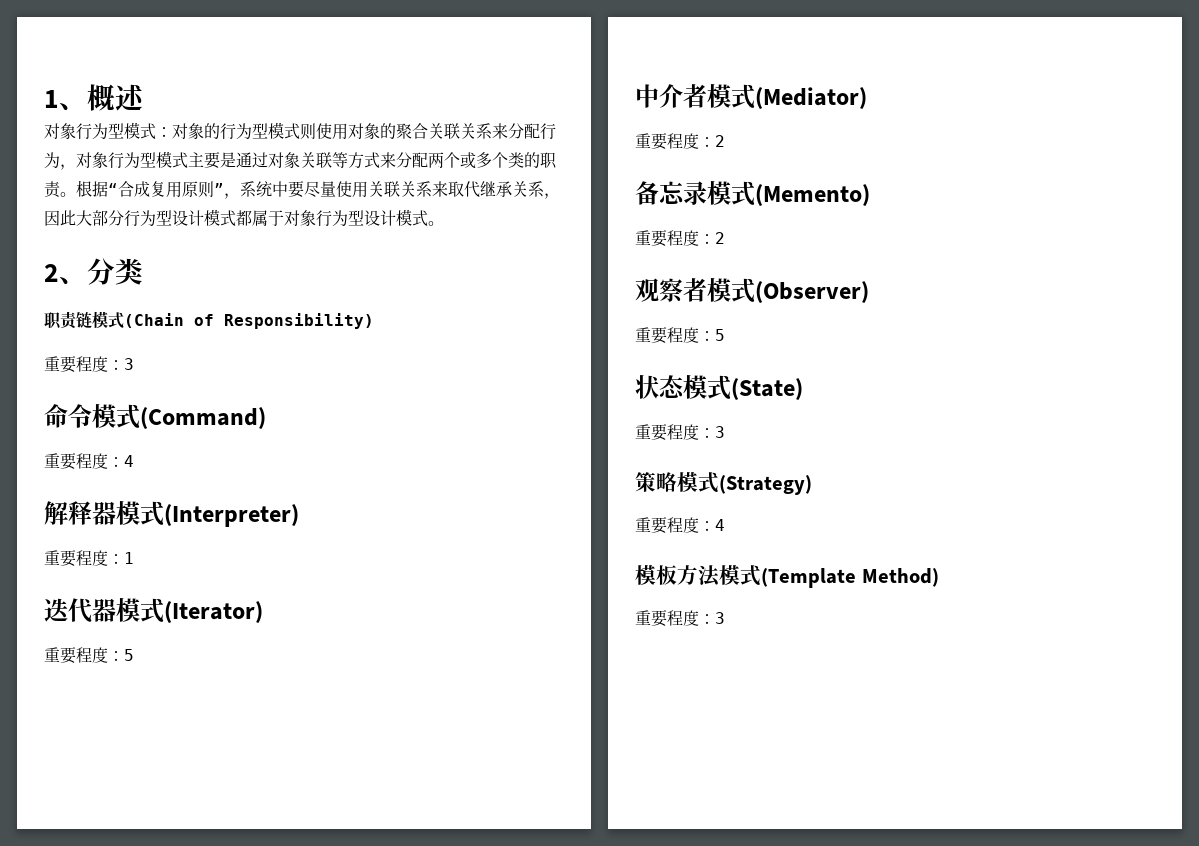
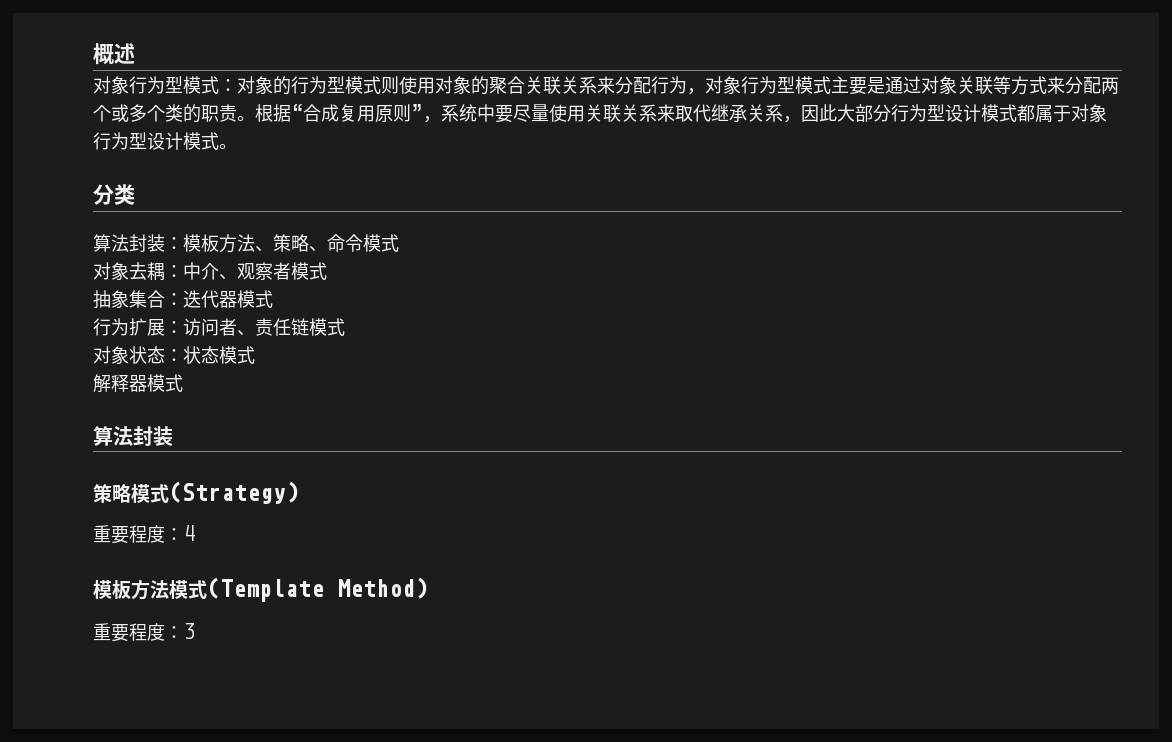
[44,90,87,111] 1、 -> (93, 54) none
[44,264,87,285] 2、 -> (237, 146) none
[44,311,374,330] [44,356,134,373] [44,404,266,429] [44,453,134,470] [44,501,299,527] [44,550,134,567] [44,598,263,623] [44,647,134,664] [635,84,867,109] [635,133,725,150] [635,181,870,206] [635,230,725,247] [635,278,869,303] [635,327,725,344] [635,375,803,400] [635,424,725,441] 职责链模式(Chain of Responsibility) // 重要程度：3 // 命令模式(Command) // 重要程度：4 // 解释器模式(Interpreter) // 重要程度：1 // 迭代器模式(Iterator) // 重要程度：5 // 中介者模式(Mediator) // 重要程度：2 // 备忘录模式(Memento) // 重要程度：2 // 观察者模式(Observer) // 重要程度：5 // 状态模式(State) // 重要程度：3 -> [93,234,399,253] [93,262,327,281] [93,290,273,308] [93,318,345,336] [93,346,255,364] [93,374,183,393] [93,426,173,446] 算法封装：模板方法、策略、命令模式 // 对象去耦：中介、观察者模式 // 抽象集合：迭代器模式 // 行为扩展：访问者、责任链模式 // 对象状态：状态模式 // 解释器模式 // 算法封装

